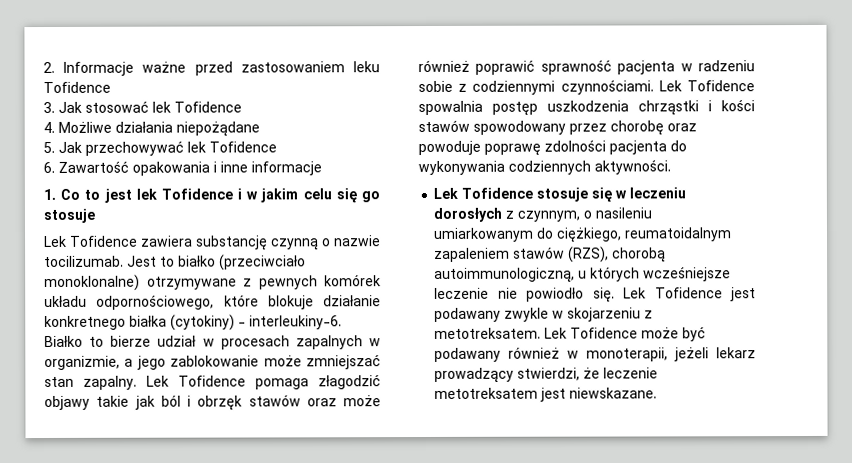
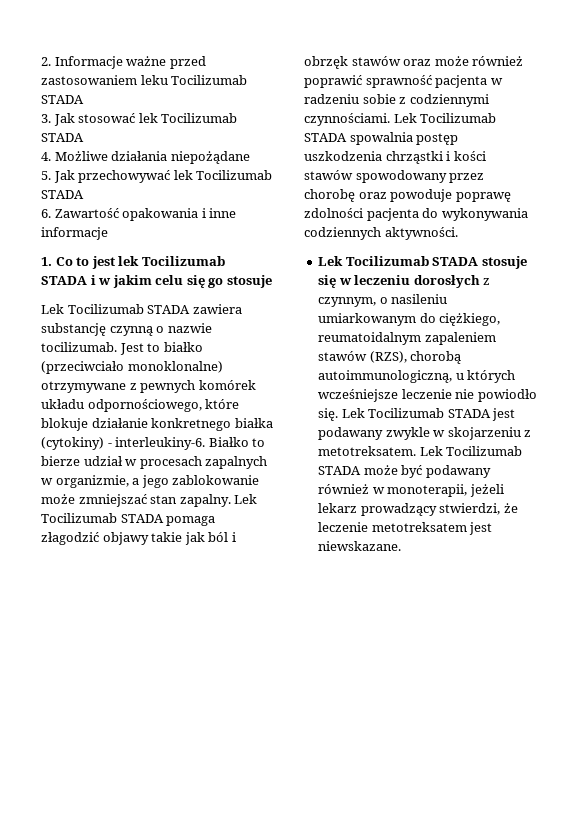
[43,81,111,94] Tofidence -> [171,75,248,85] [41,95,84,104] Tocilizumab STADA
[174,101,242,113] Tofidence -> [161,113,238,123] [41,133,84,142] Tocilizumab STADA
[209,141,277,153] Tofidence -> [196,170,273,180] [41,190,84,199] Tocilizumab STADA
[160,188,233,200] Tofidence -> [141,256,225,266] [41,276,87,285] Tocilizumab STADA
[70,235,138,247] Tofidence -> [67,304,191,314] Tocilizumab STADA
[178,375,246,387] Tofidence -> [41,513,164,523] Tocilizumab STADA
[687,80,755,92] Tofidence -> [420,113,497,123] [304,133,347,142] Tocilizumab STADA
[461,187,534,199] Tofidence -> [345,256,479,266] Tocilizumab STADA
[654,287,723,299] Tofidence -> [368,408,491,418] Tocilizumab STADA
[570,327,639,339] Tofidence -> [446,446,523,456] [318,466,362,475] Tocilizumab STADA

